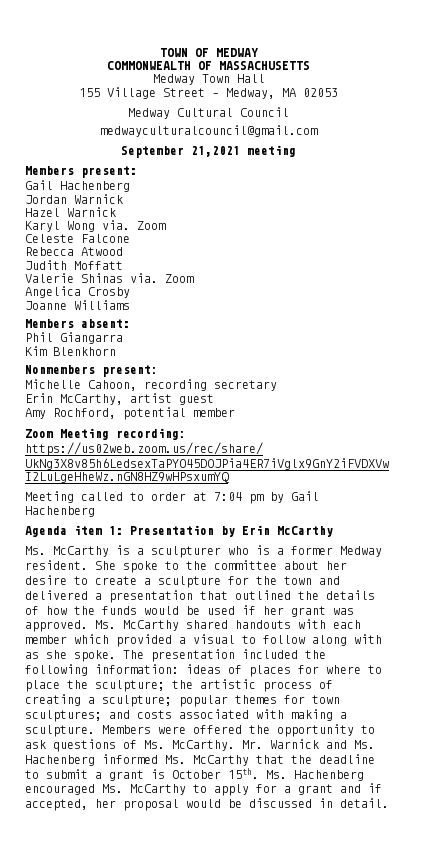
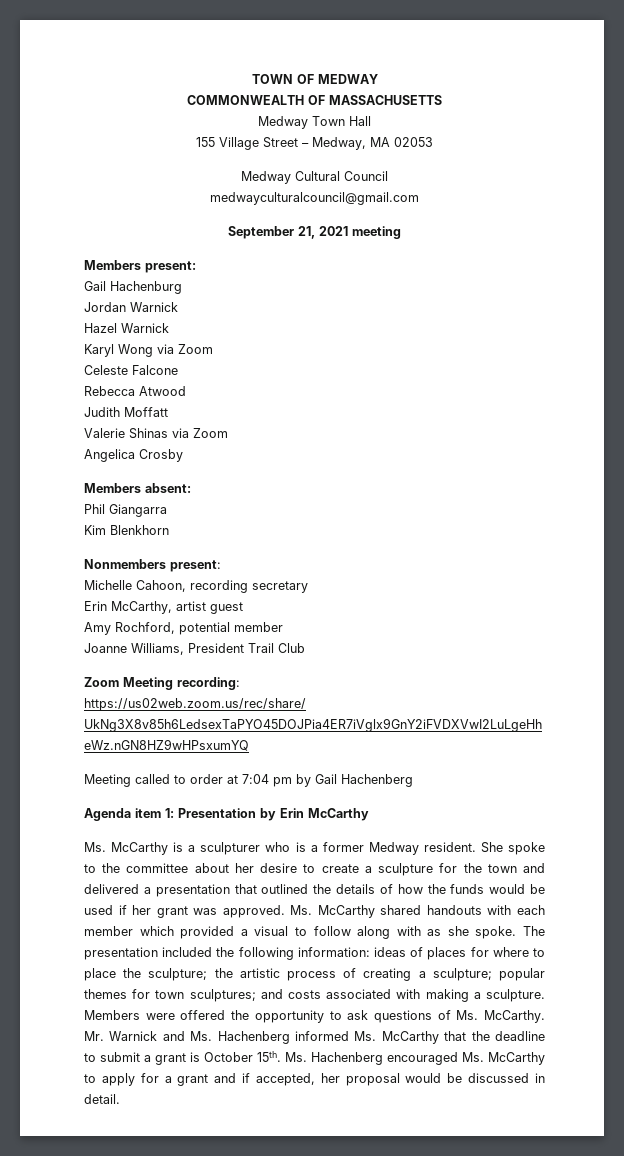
[191,146,240,157] 21,2021 -> [298,226,348,239] 21, 2021
[60,181,130,192] Hachenberg -> [110,281,182,294] Hachenburg
[102,220,130,230] via. -> [157,344,174,354] via
[130,273,158,283] via. -> [172,428,189,438] via
[25,300,130,310] // Joanne Williams -> (183, 455) none
(235, 412) none -> [84,643,305,655] // Joanne Williams, President Trail Club

